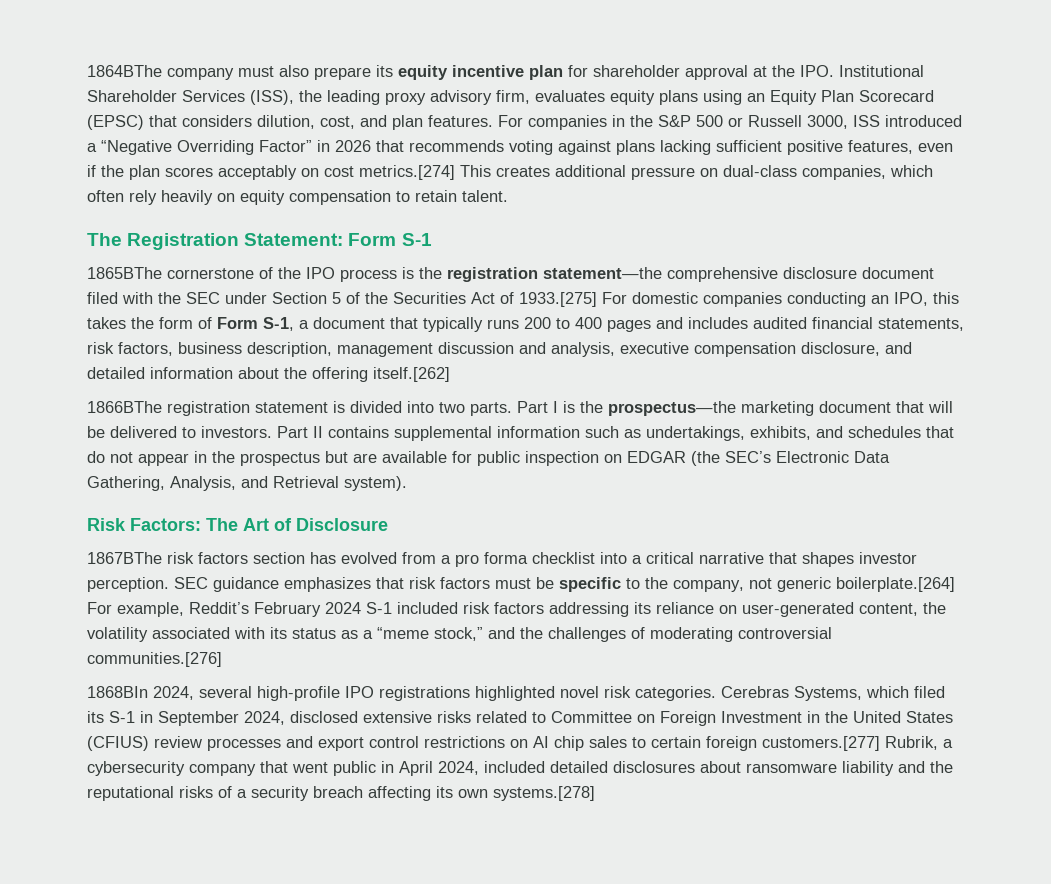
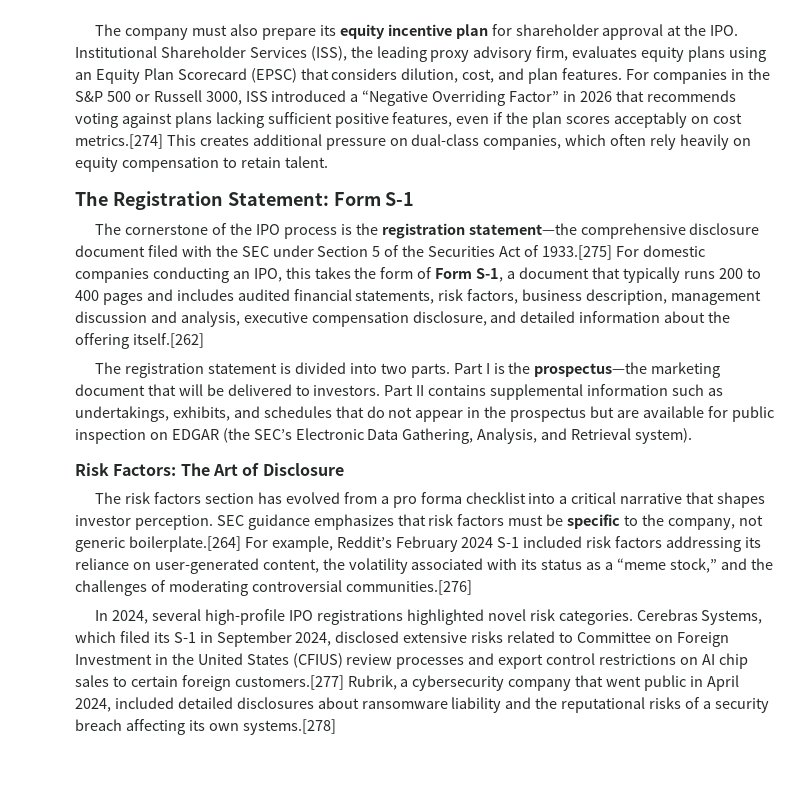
[87,65,162,77] 1864BThe -> [95,24,122,36] The
[87,267,162,279] 1865BThe -> [95,223,122,235] The
[87,401,162,413] 1866BThe -> [95,362,122,374] The
[87,552,162,564] 1867BThe -> [95,492,122,504] The
[87,686,148,698] 1868BIn -> [95,610,109,621] In

